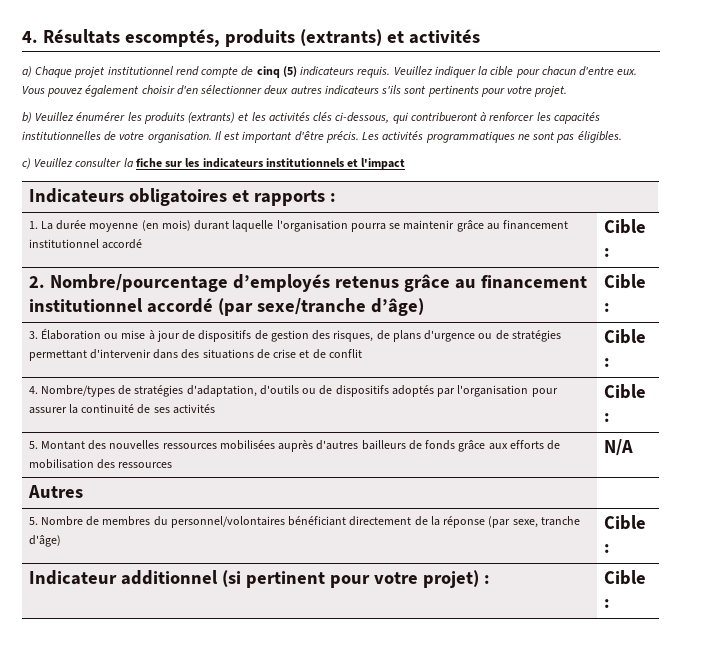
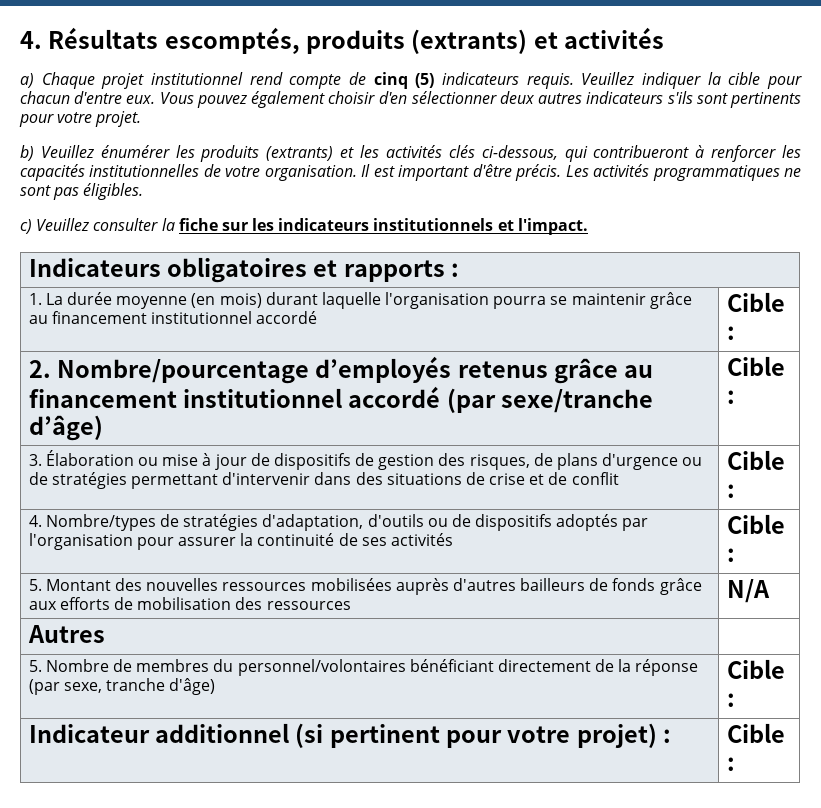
[361,158,406,170] l'impact -> [517,218,588,235] l'impact.

